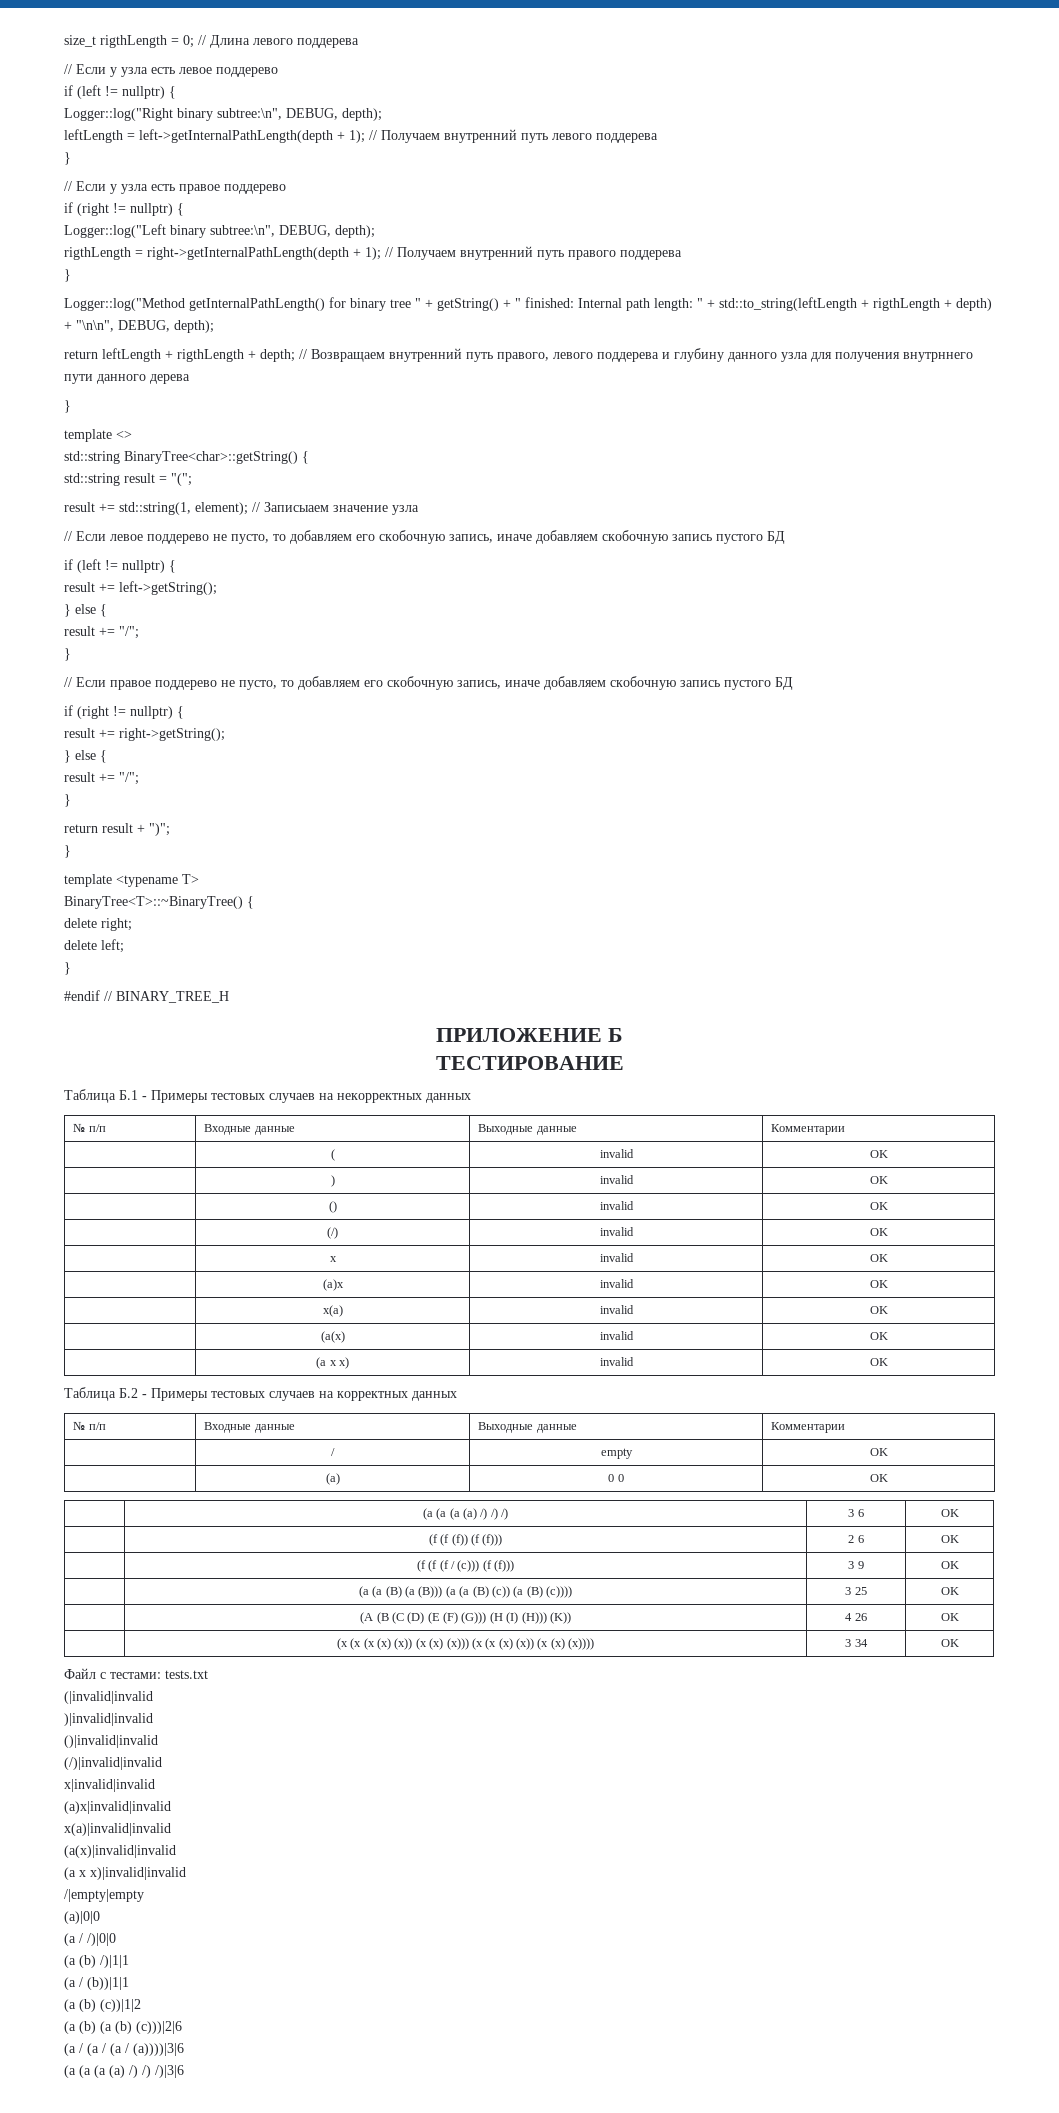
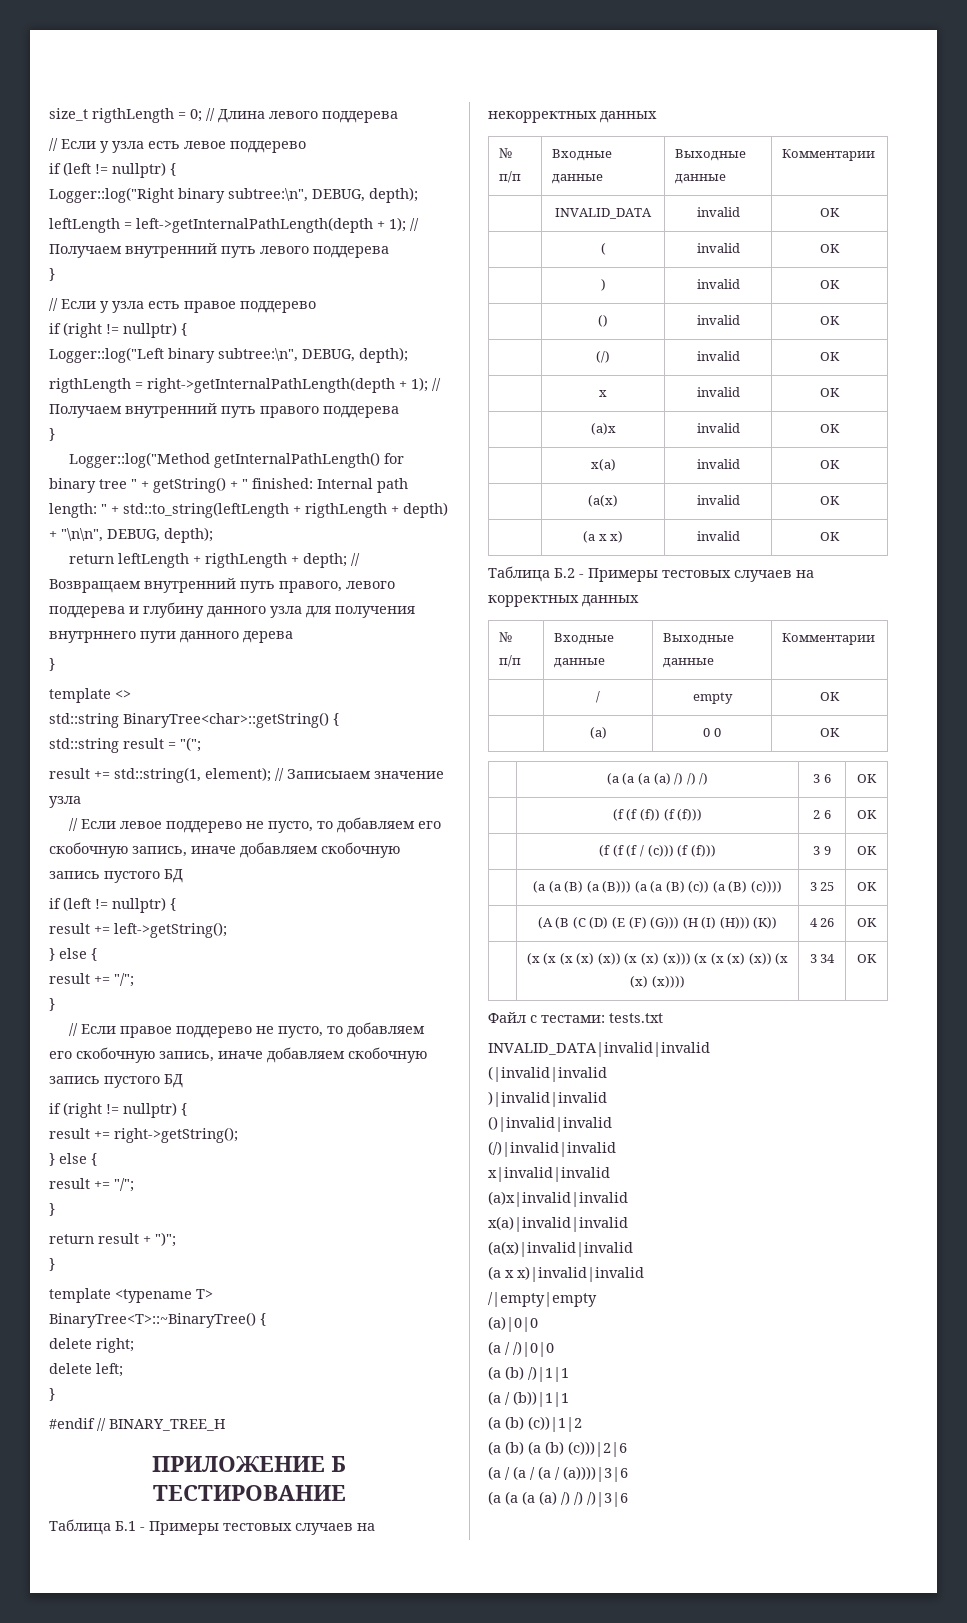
(846, 1129) none -> [555,208,652,219] [696,207,740,217] [820,208,840,217] // | INVALID_DATA | invalid | OK
(208, 1674) none -> [488,1042,710,1057] // INVALID_DATA|invalid|invalid

